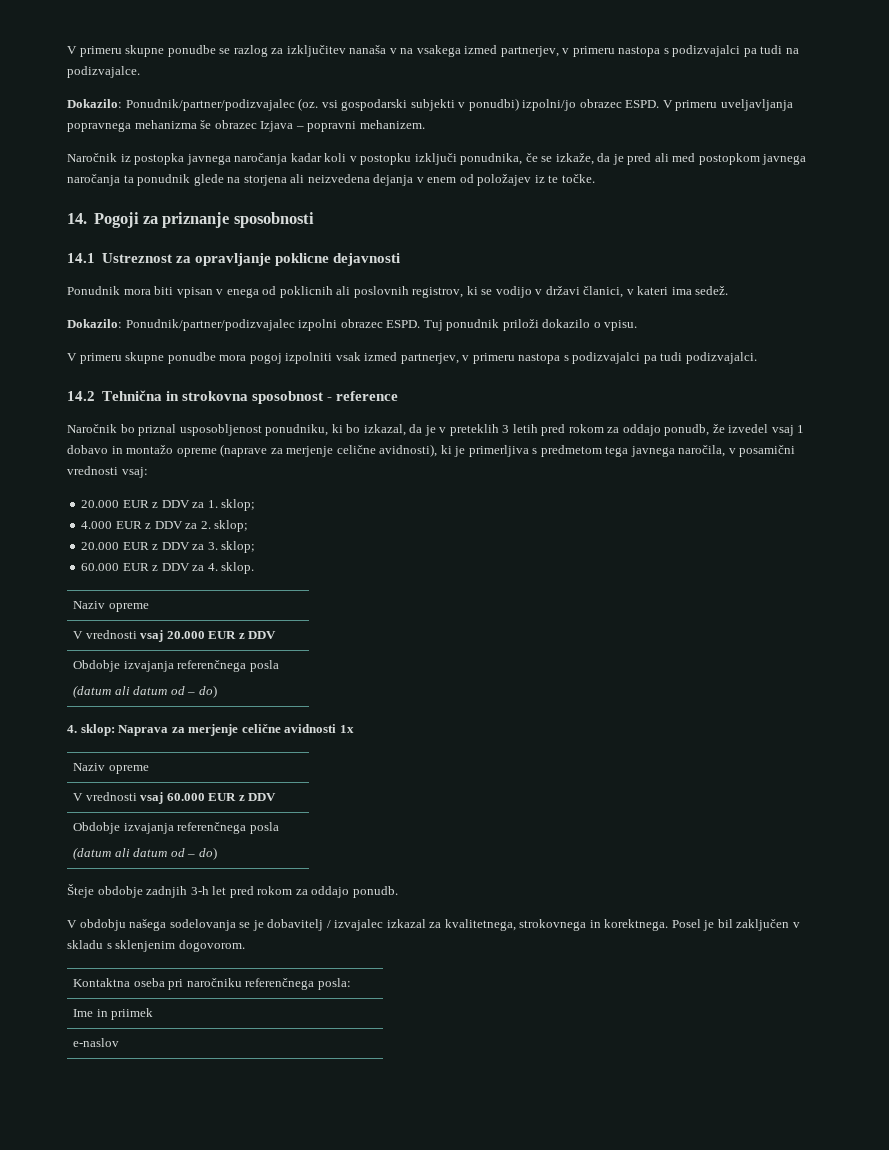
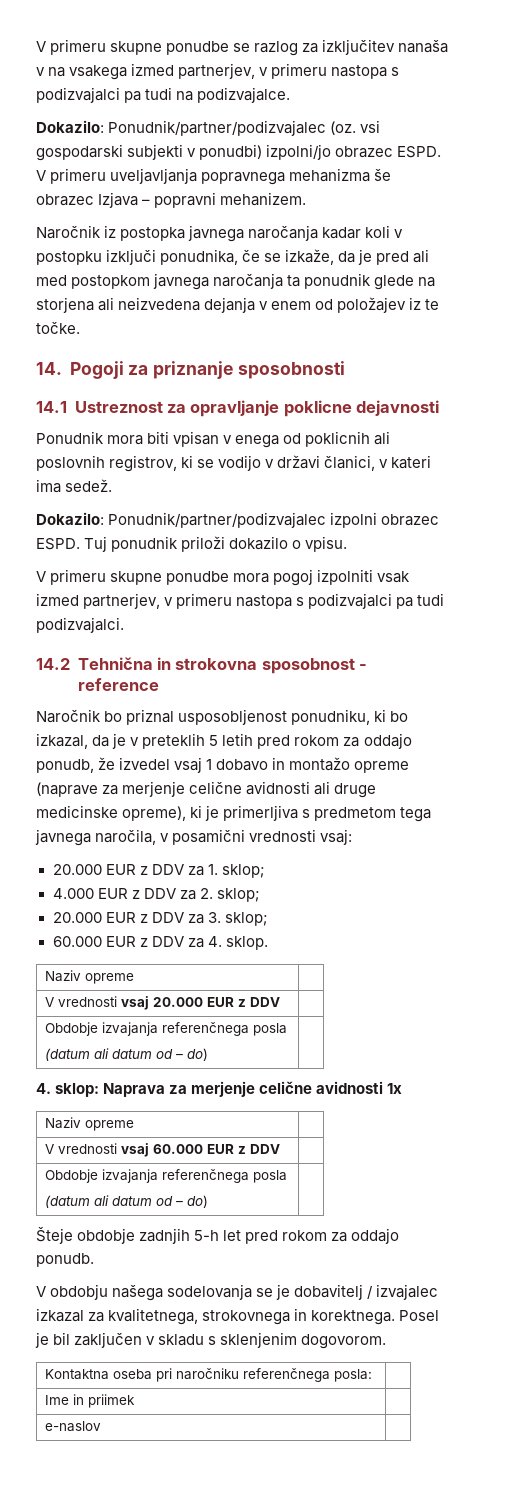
[502,425,510,433] 3 -> [209,735,219,746] 5
[379,444,438,457] avidnosti), -> [246,781,377,798] [36,805,187,821] avidnosti ali druge medicinske opreme),
[190,886,209,895] 3-h -> [194,1230,220,1241] 5-h

